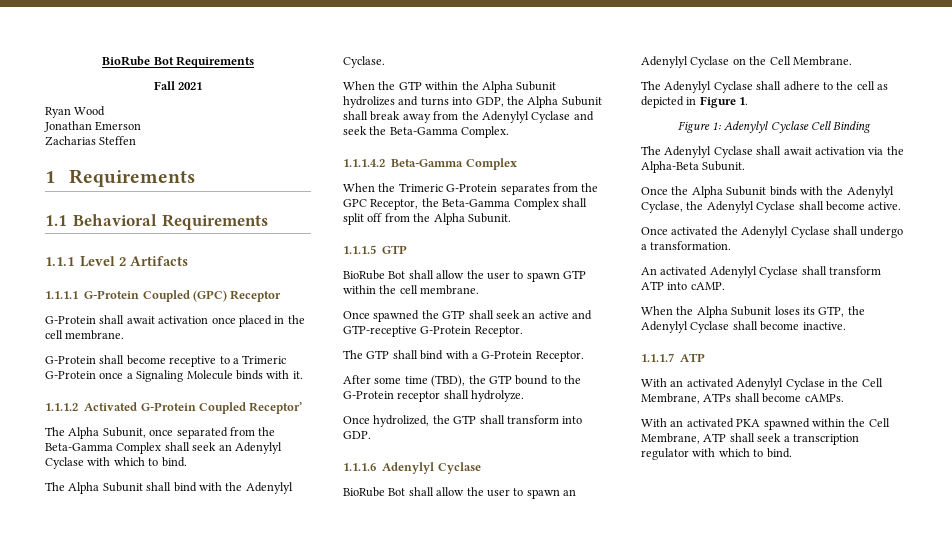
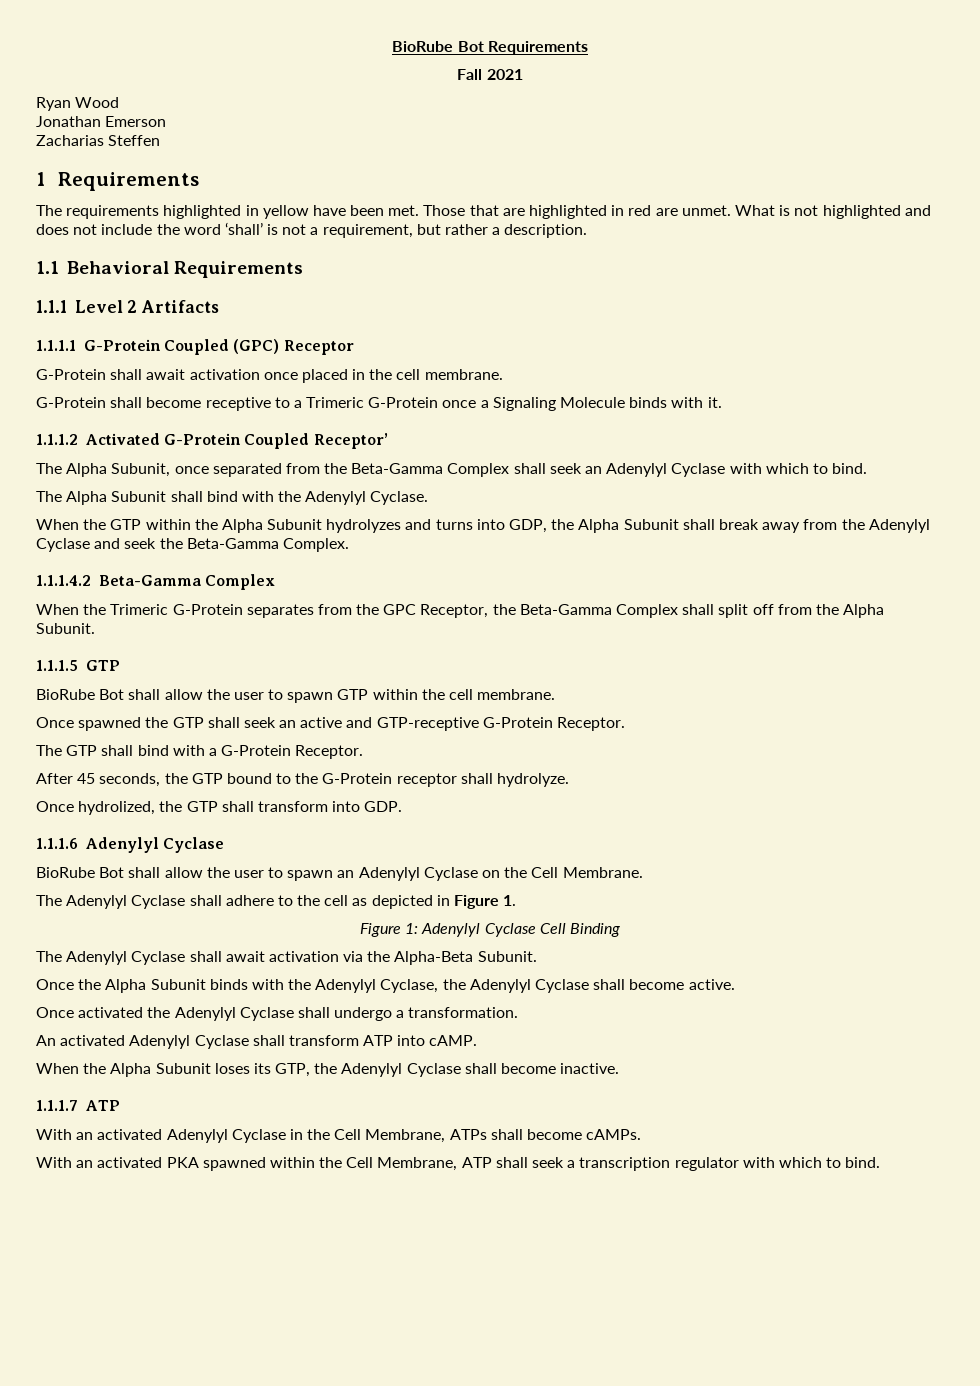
(195, 178) none -> [36,205,931,219] [36,222,588,238] // The requirements highlighted in yellow have been met. Those that are highlighted in red are unmet. What is not highlighted and does not include the word ‘shall’ is not a requirement, but rather a description.
[343,96,395,108] hydrolizes -> [326,519,402,533] hydrolyzes
[374,375,466,387] some time (TBD), -> [77,773,161,787] 45 seconds,

